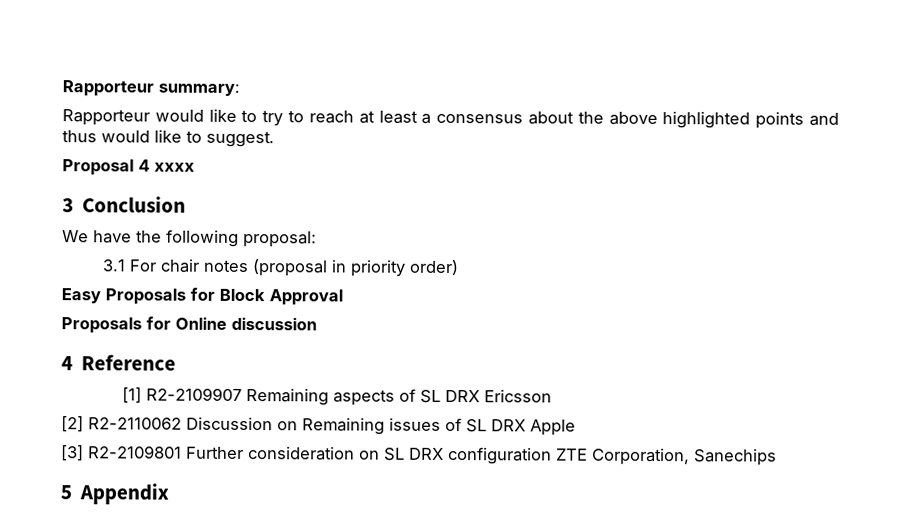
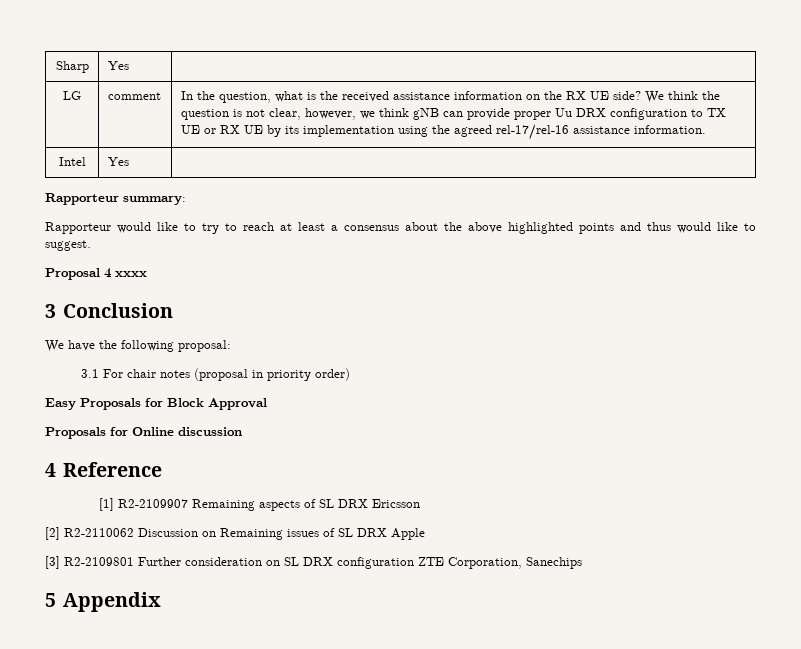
(62, 88) none -> [55,61,89,73] [107,61,129,70] [63,91,81,100] [107,92,161,100] [180,91,720,103] [180,108,726,120] [180,124,706,140] [58,157,86,166] [107,157,129,166] Sharp | Yes | // LG | comment | In the question, what is the received assistance information on the RX UE side? We think the question is not clear, however, we think gNB can provide proper Uu DRX configuration to TX UE or RX UE by its implementation using the agreed rel-17/rel-16 assistance information. // Intel | Yes | //

